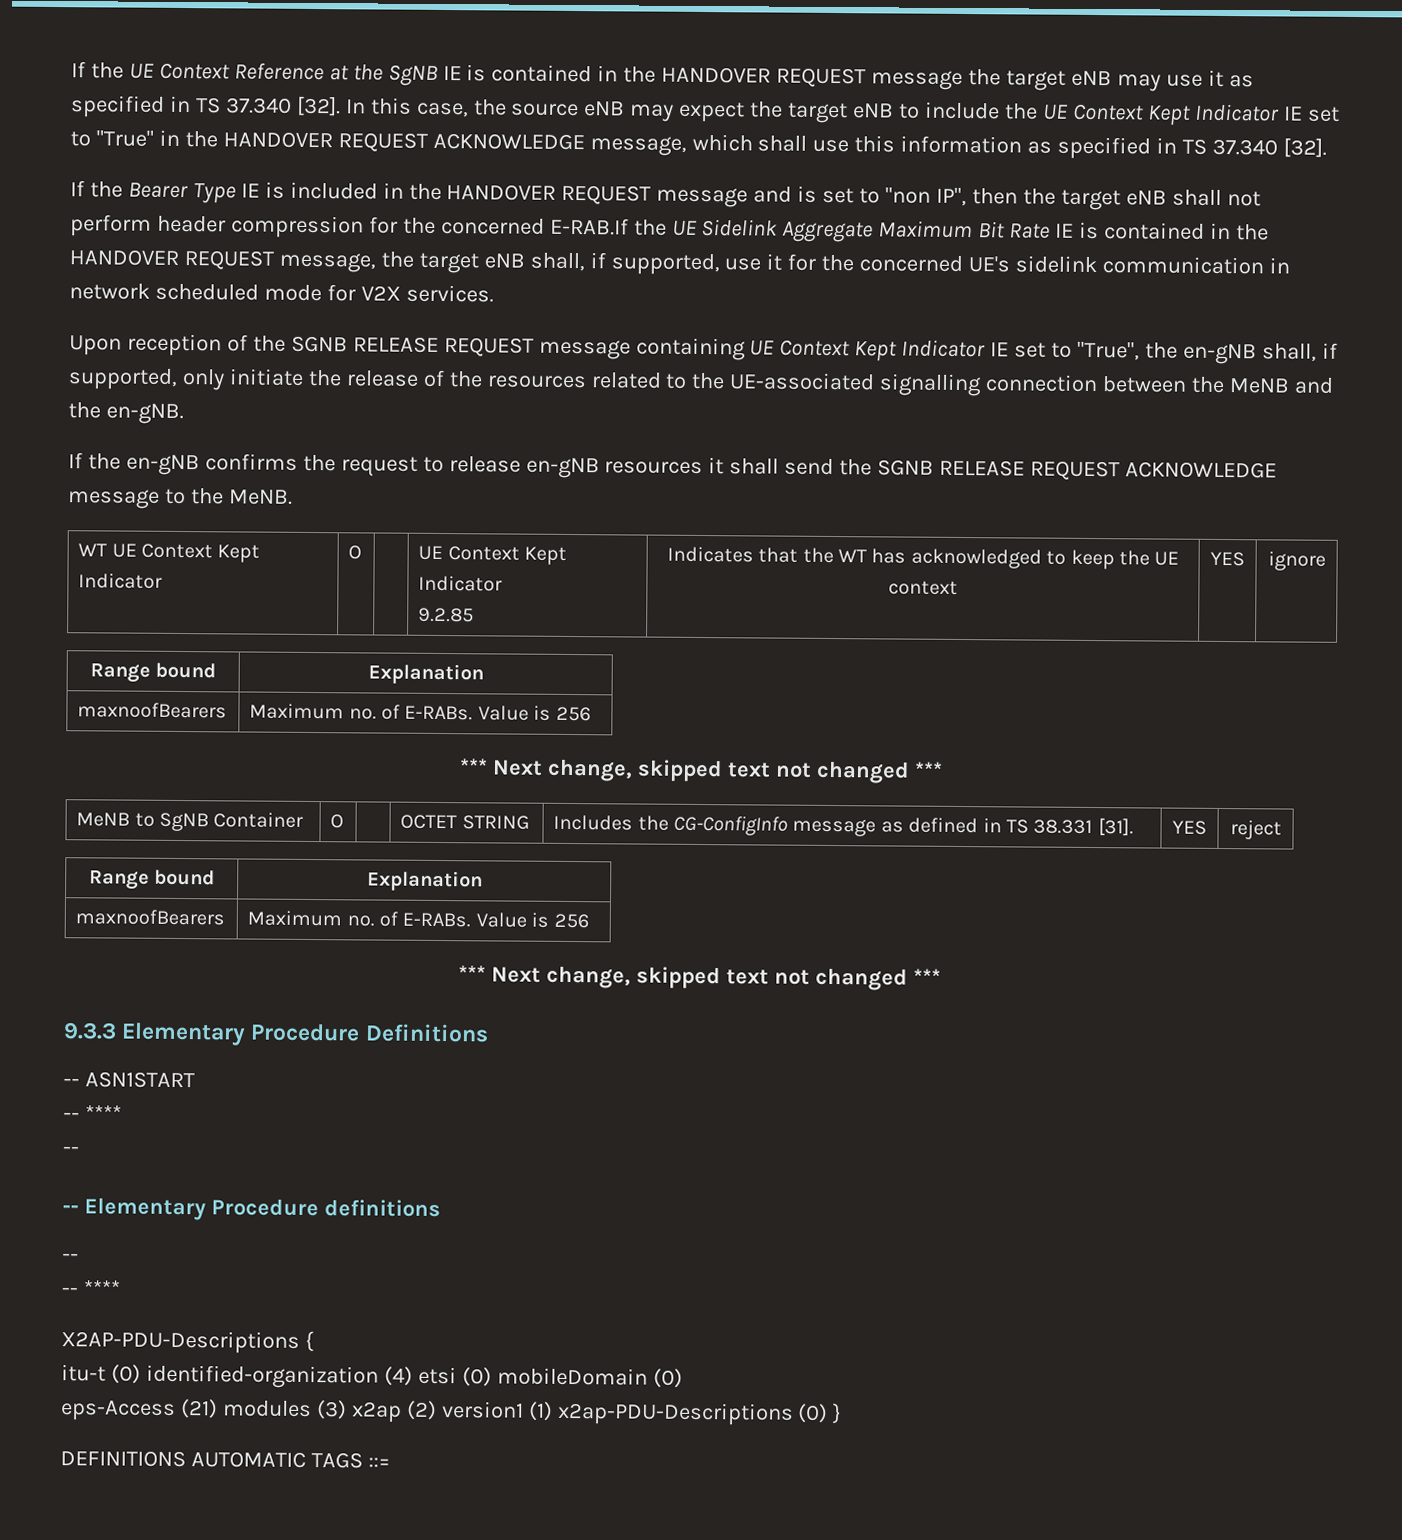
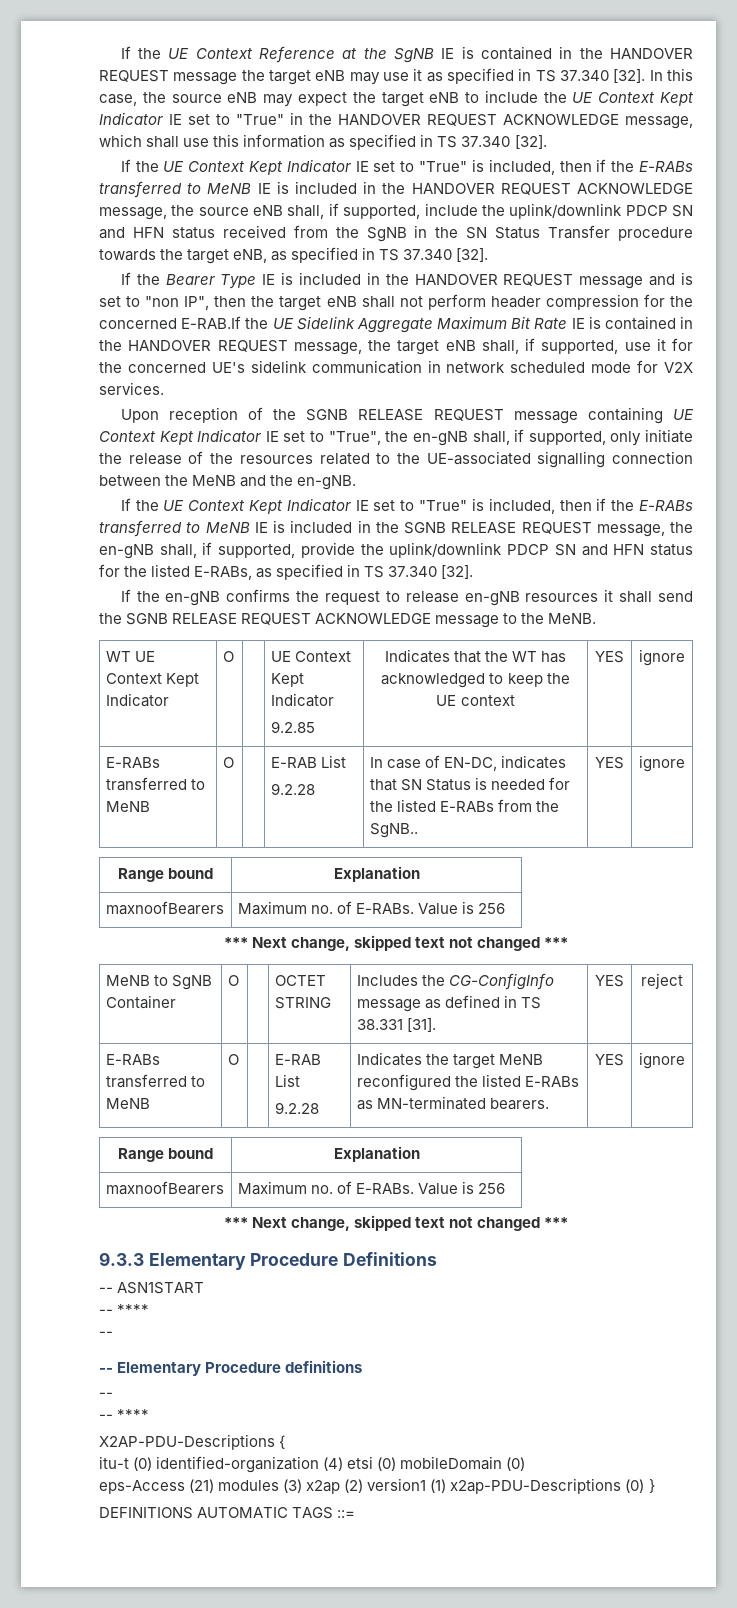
(1327, 147) none -> [120,159,693,175] [99,181,693,198] [99,203,694,220] [99,225,694,242] [99,247,489,264] // If the UE Context Kept Indicator IE set to "True" is included, then if the E-RABs transferred to MeNB IE is included in the HANDOVER REQUEST ACKNOWLEDGE message, the source eNB shall, if supported, include the uplink/downlink PDCP SN and HFN status received from the SgNB in the SN Status Transfer procedure towards the target eNB, as specified in TS 37.340 [32].
(184, 414) none -> [120,498,693,514] [99,520,693,537] [99,542,694,559] [99,564,474,580] // If the UE Context Kept Indicator IE set to "True" is included, then if the E-RABs transferred to MeNB IE is included in the SGNB RELEASE REQUEST message, the en-gNB shall, if supported, provide the uplink/downlink PDCP SN and HFN status for the listed E-RABs, as specified in TS 37.340 [32].
(1326, 561) none -> [105,757,160,768] [105,777,206,791] [105,801,150,812] [222,757,234,768] [270,755,347,768] [270,783,315,795] [369,755,567,771] [369,777,571,791] [369,799,560,812] [369,823,418,838] [595,757,624,769] [639,755,685,772] // E-RABs transferred to MeNB | O | | E-RAB List // 9.2.28 | In case of EN-DC, indicates that SN Status is needed for the listed E-RABs from the SgNB.. | YES | ignore
(1282, 830) none -> [105,1054,160,1065] [105,1074,206,1088] [105,1098,150,1109] [227,1054,239,1065] [274,1054,321,1065] [274,1074,300,1087] [274,1102,319,1114] [356,1052,544,1069] [356,1074,580,1091] [356,1096,550,1110] [595,1054,624,1066] [639,1052,685,1069] // E-RABs transferred to MeNB | O | | E-RAB List // 9.2.28 | Indicates the target MeNB reconfigured the listed E-RABs as MN-terminated bearers. | YES | ignore

